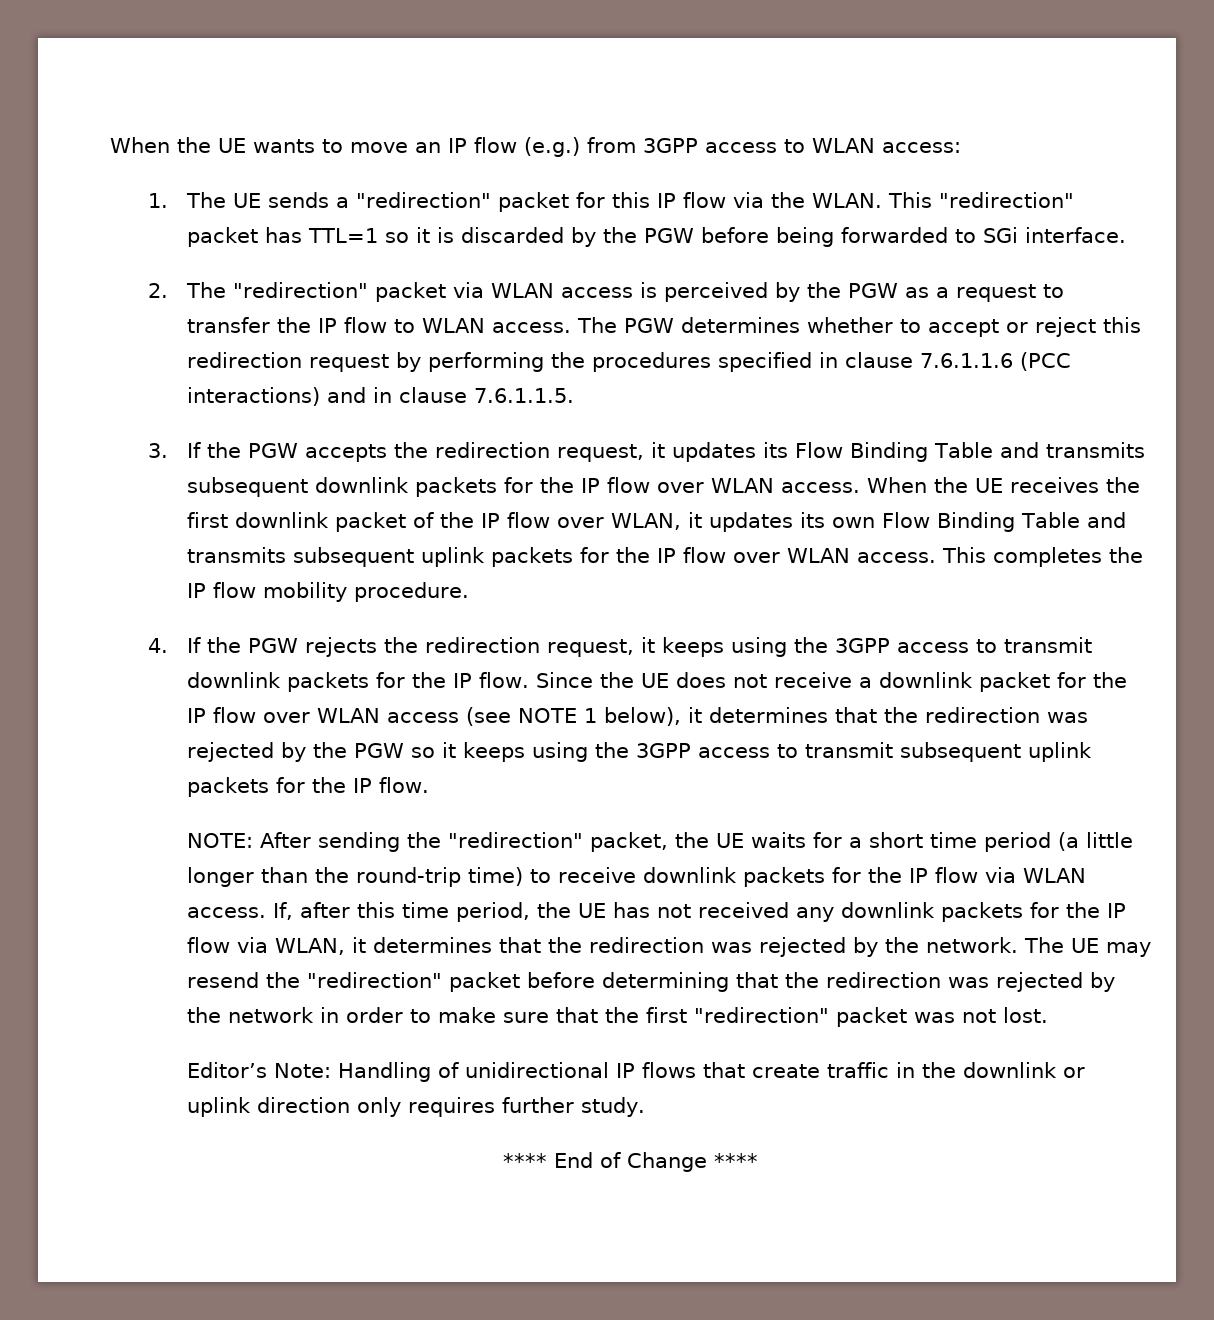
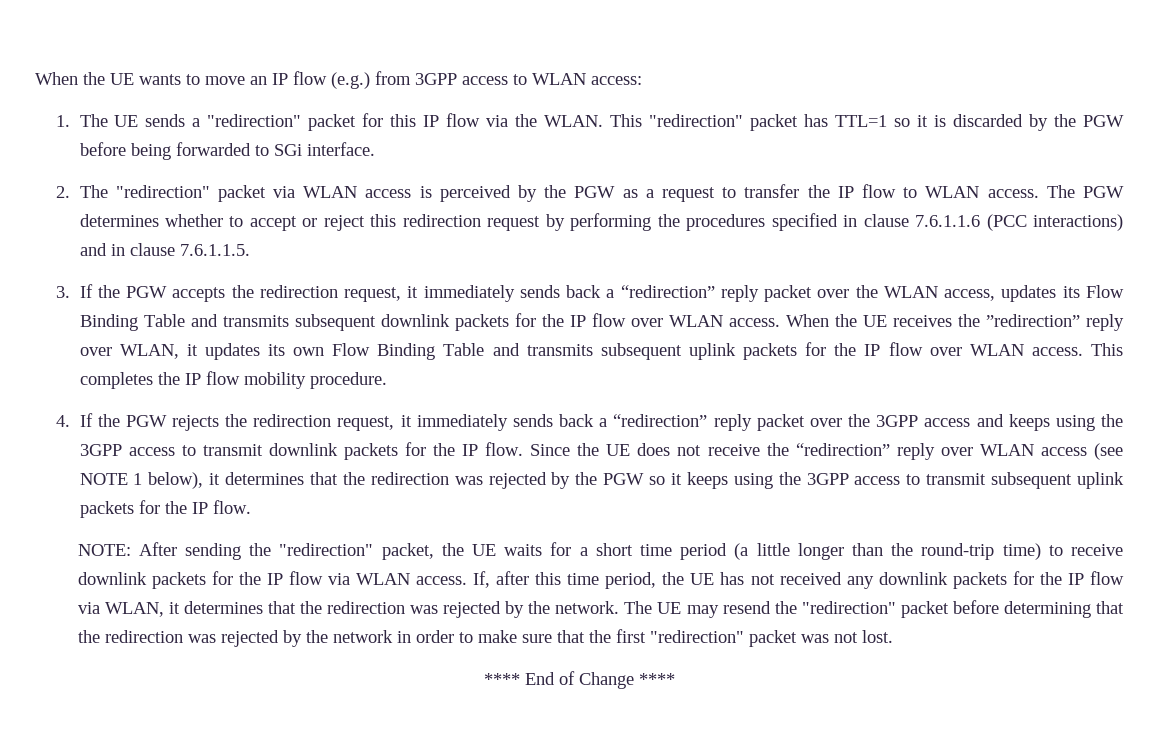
(665, 450) none -> [423,285,996,302] immediately sends back a “redirection” reply packet over the WLAN access,
[186,512,550,532] first downlink packet of the IP flow -> [985,314,1125,331] ”redirection” reply
(655, 645) none -> [416,414,1004,431] immediately sends back a “redirection” reply packet over the 3GPP access and
[858,672,1127,692] [186,707,256,723] a downlink packet for the IP flow -> [766,443,935,460] the “redirection” reply
[186,1062,1085,1082] [186,1097,645,1117] // Editor’s Note: Handling of unidirectional IP flows that create traffic in the downlink or uplink direction only requires further study. -> (893, 636) none

